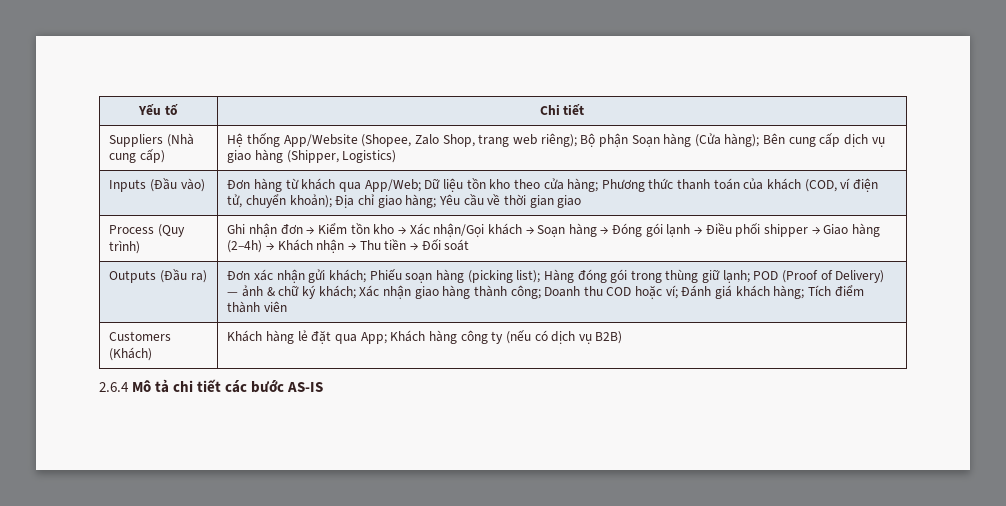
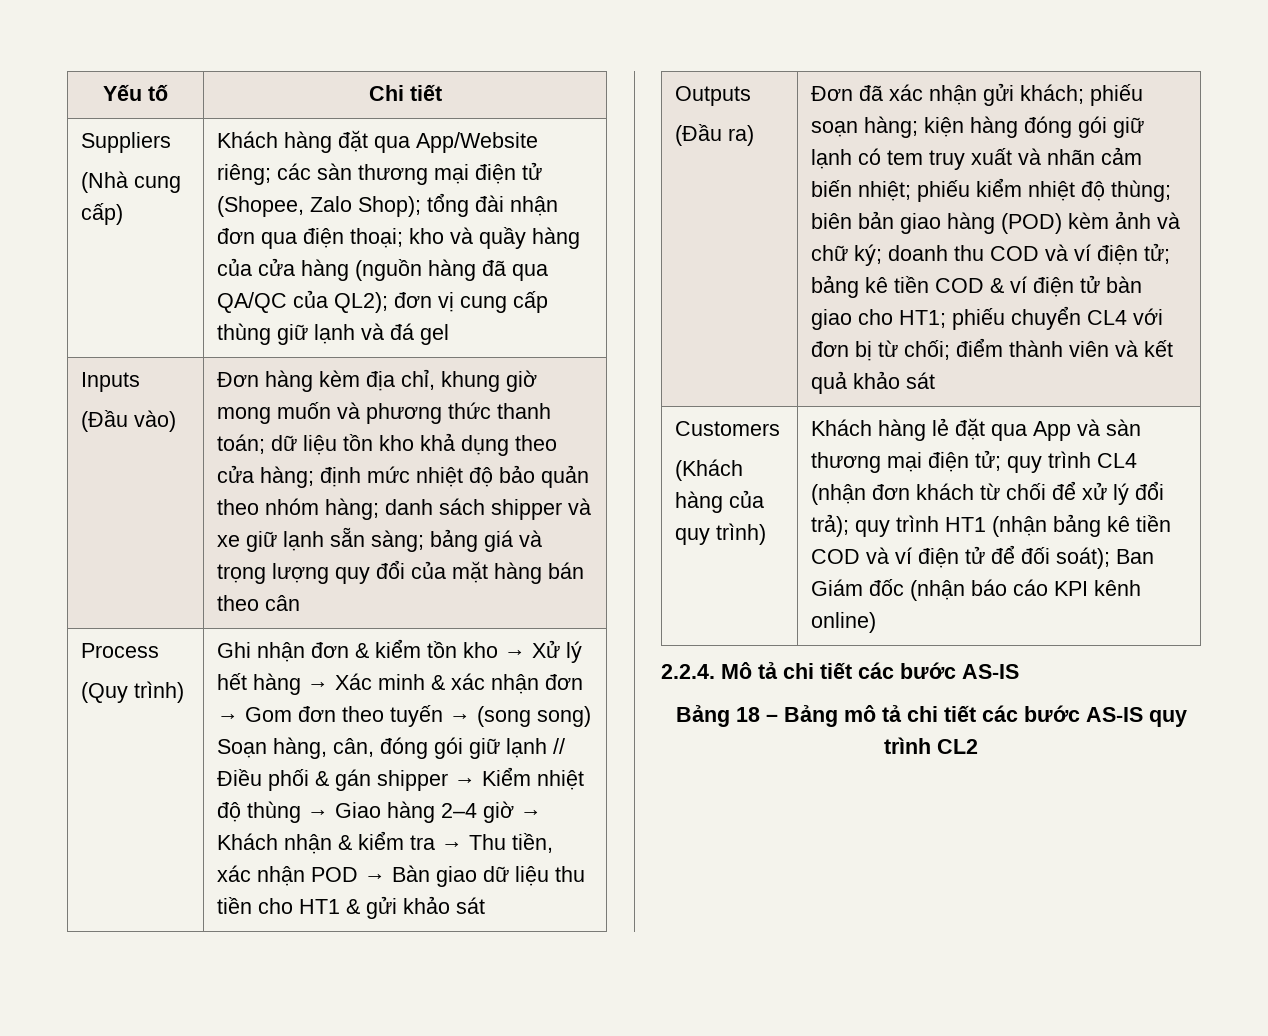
(164, 140) none -> (172, 142) //
[227,133,885,147] [227,149,397,163] Hệ thống App/Website (Shopee, Zalo Shop, trang web riêng); Bộ phận Soạn hàng (Cửa hàng); Bên cung cấp dịch vụ giao hàng (Shipper, Logistics) -> [217,130,539,153] [217,162,543,185] [217,193,559,217] [217,227,581,249] [217,258,549,281] [217,290,549,313] [217,323,450,345] Khách hàng đặt qua App/Website riêng; các sàn thương mại điện tử (Shopee, Zalo Shop); tổng đài nhận đơn qua điện thoại; kho và quầy hàng của cửa hàng (nguồn hàng đã qua QA/QC của QL2); đơn vị cung cấp thùng giữ lạnh và đá gel
(147, 185) none -> (141, 382) //
[285,178,441,192] từ khách qua App/Web; Dữ -> [319,369,538,392] [217,402,552,424] [217,434,298,454] kèm địa chỉ, khung giờ mong muốn và phương thức thanh toán; dữ
(511, 184) none -> [420,433,510,456] khả dụng
[601,178,878,192] [227,194,582,208] Phương thức thanh toán của khách (COD, ví điện tử, chuyển khoản); Địa chỉ giao hàng; Yêu cầu về thời gian giao -> [320,465,590,488] [217,498,592,520] [217,527,543,552] [217,560,585,584] [217,595,301,611] định mức nhiệt độ bảo quản theo nhóm hàng; danh sách shipper và xe giữ lạnh sẵn sàng; bảng giá và trọng lượng quy đổi của mặt hàng bán theo cân
(155, 229) none -> (160, 650) //
[306,223,348,235] → Kiểm -> [355,639,422,658] & kiểm
[409,223,880,237] [227,239,470,253] Xác nhận/Gọi khách → Soạn hàng → Đóng gói lạnh → Điều phối shipper → Giao hàng (2–4h) → Khách nhận → Thu tiền → Đối soát -> [532,640,583,663] [217,673,584,695] [217,705,592,727] [217,737,566,759] [217,767,585,791] [217,801,543,823] [217,831,554,854] [217,865,586,887] [217,896,486,919] Xử lý hết hàng → Xác minh & xác nhận đơn → Gom đơn theo tuyến → (song song) Soạn hàng, cân, đóng gói giữ lạnh // Điều phối & gán shipper → Kiểm nhiệt độ thùng → Giao hàng 2–4 giờ → Khách nhận & kiểm tra → Thu tiền, xác nhận POD → Bàn giao dữ liệu thu tiền cho HT1 & gửi khảo sát
(157, 276) none -> (752, 96) //
(251, 275) none -> [859,85,884,101] đã
[369,269,885,283] [227,285,864,299] [227,301,288,313] [109,331,172,341] [109,347,153,361] Phiếu soạn hàng (picking list); Hàng đóng gói trong thùng giữ lạnh; POD (Proof of Delivery) — ảnh & chữ ký khách; Xác nhận giao hàng thành công; Doanh thu COD hoặc ví; Đánh giá khách hàng; Tích điểm thành viên // Customers (Khách) -> [1090,84,1144,106] [811,116,1145,138] [811,147,1143,170] [811,178,1172,202] [811,211,1181,234] [811,243,1171,266] [811,275,1143,298] [811,306,1164,330] [811,338,1174,361] [811,371,936,394] [675,421,781,436] [675,459,744,481] [675,490,765,513] [675,523,767,545] phiếu soạn hàng; kiện hàng đóng gói giữ lạnh có tem truy xuất và nhãn cảm biến nhiệt; phiếu kiểm nhiệt độ thùng; biên bản giao hàng (POD) kèm ảnh và chữ ký; doanh thu COD và ví điện tử; bảng kê tiền COD & ví điện tử bàn giao cho HT1; phiếu chuyển CL4 với đơn bị từ chối; điểm thành viên và kết quả khảo sát // Customers // (Khách hàng của quy trình)
[360,330,623,344] [99,382,129,392] App; Khách hàng công ty (nếu có dịch vụ B2B) // 2.6.4 -> [1033,419,1142,441] [811,450,1138,473] [811,481,1165,505] [811,514,1172,537] [811,545,1155,569] [811,579,1142,601] [811,612,877,633] [661,664,715,679] App và sàn thương mại điện tử; quy trình CL4 (nhận đơn khách từ chối để xử lý đổi trả); quy trình HT1 (nhận bảng kê tiền COD và ví điện tử để đối soát); Ban Giám đốc (nhận báo cáo KPI kênh online) // 2.2.4.
(324, 387) none -> [675,705,1187,727] [884,737,978,754] // Bảng 18 – Bảng mô tả chi tiết các bước AS-IS quy trình CL2

